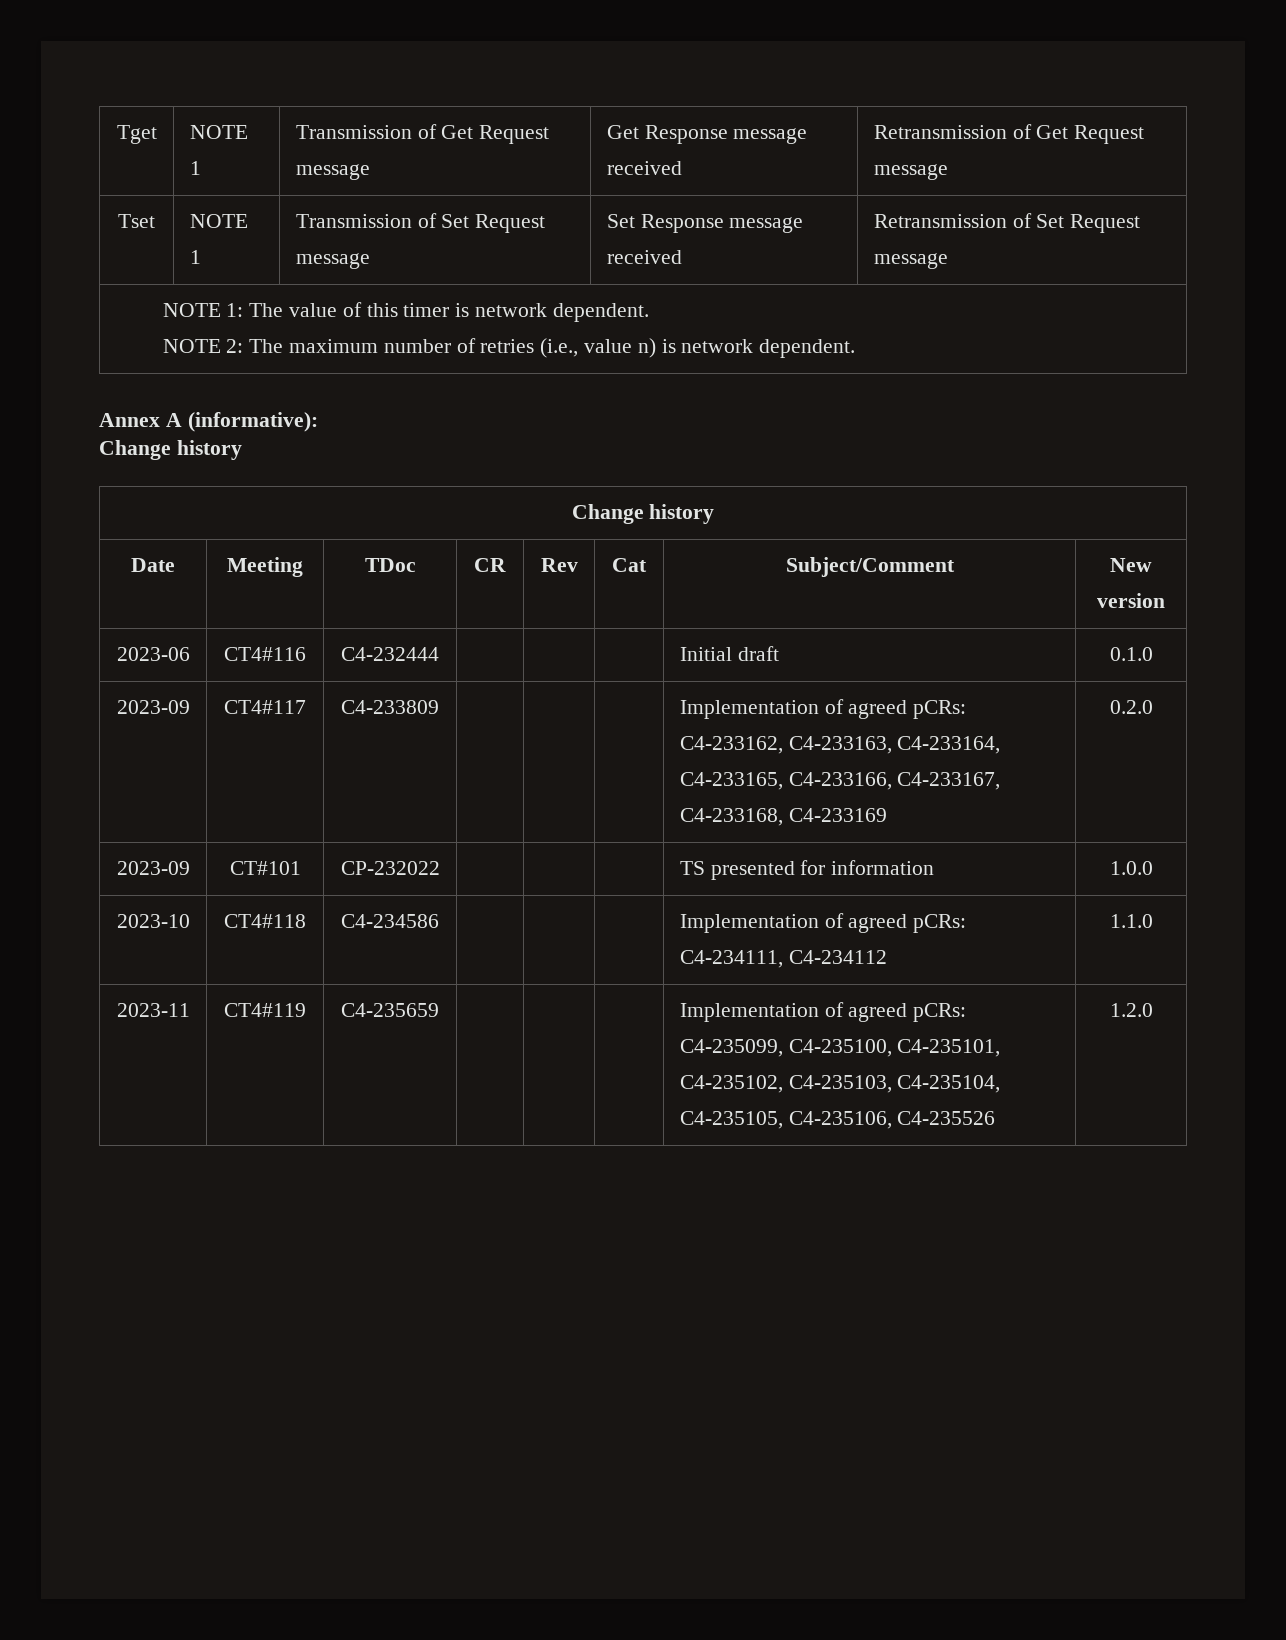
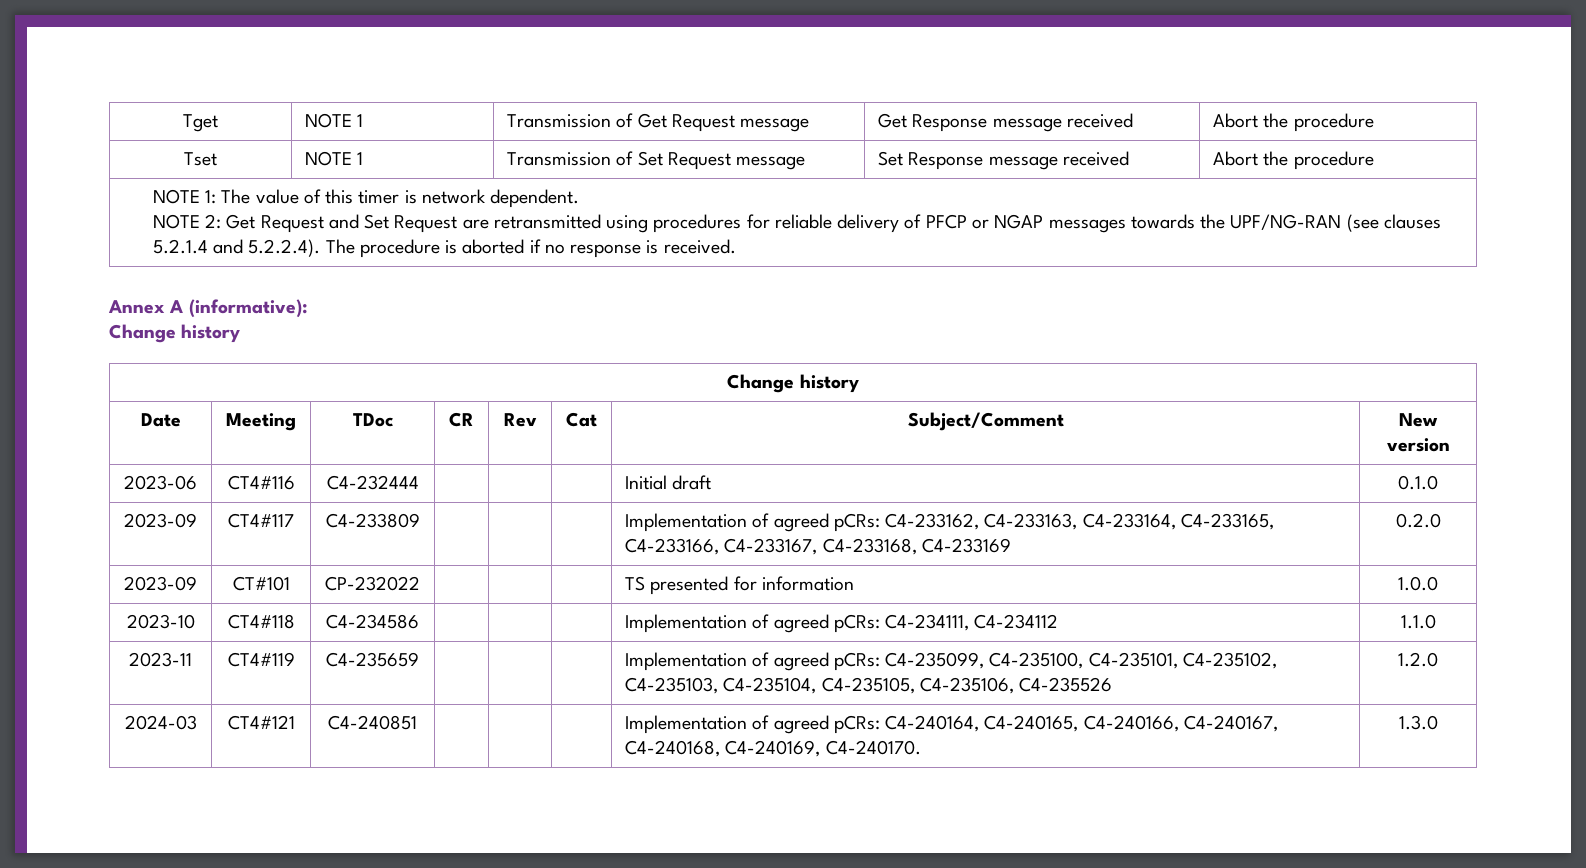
[873,124,1145,144] [873,164,948,180] Retransmission of Get Request message -> [1213,113,1374,132] Abort the procedure
[873,213,1141,233] [873,253,948,269] Retransmission of Set Request message -> [1213,151,1374,170] Abort the procedure
[249,338,856,358] The maximum number of retries (i.e., value n) is network dependent. -> [226,214,1441,233] [152,239,736,258] Get Request and Set Request are retransmitted using procedures for reliable delivery of PFCP or NGAP messages towards the UPF/NG-RAN (see clauses 5.2.1.4 and 5.2.2.4). The procedure is aborted if no response is received.
(1153, 1010) none -> [124,715,197,730] [227,715,295,730] [328,715,417,730] [625,715,1278,734] [625,740,921,757] [1398,715,1438,730] // 2024-03 | CT4#121 | C4-240851 | | | | Implementation of agreed pCRs: C4-240164, C4-240165, C4-240166, C4-240167, C4-240168, C4-240169, C4-240170. | 1.3.0

